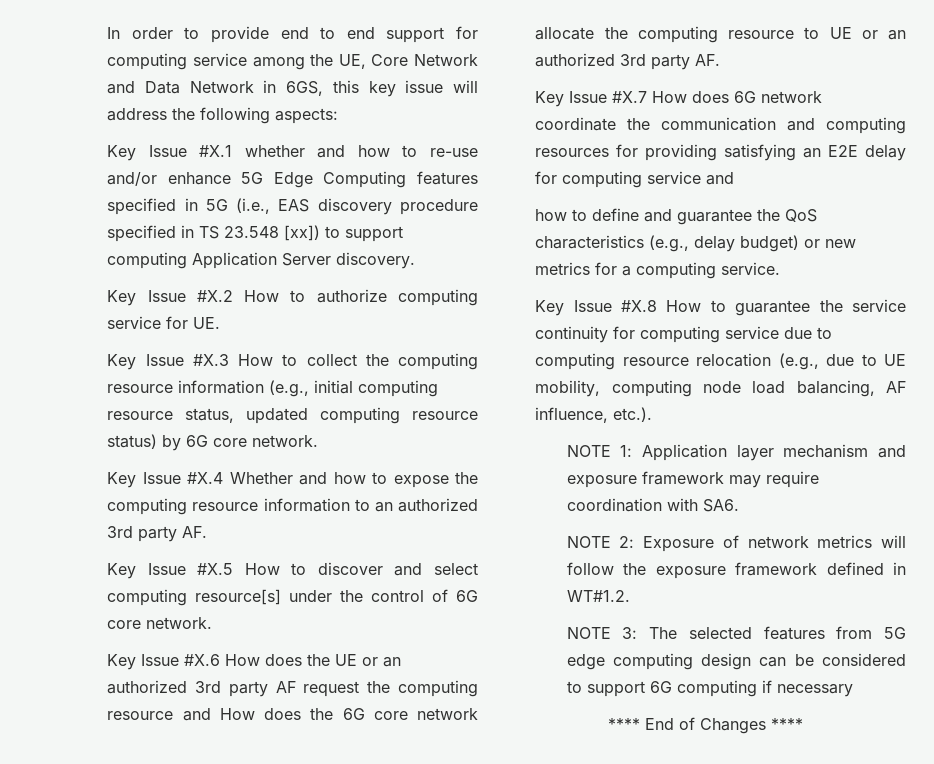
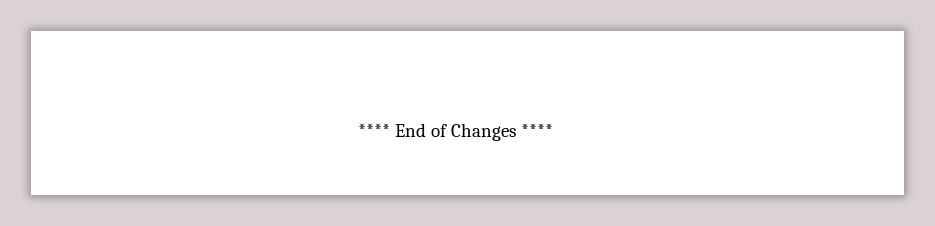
[107,26,478,43] [107,53,478,70] [107,80,478,97] [107,107,339,124] [107,145,478,161] [107,171,479,188] [107,198,478,215] [107,225,404,242] [107,252,416,269] [107,289,478,306] [107,316,221,329] [107,353,478,370] [107,380,439,397] [107,407,478,424] [107,434,319,451] [107,472,478,488] [107,498,478,515] [107,526,208,542] [107,562,478,579] [107,589,478,606] [107,617,213,629] [107,654,402,670] [107,680,478,697] [107,708,479,721] [535,26,907,43] [535,53,721,70] [535,91,823,107] [535,117,906,134] [535,144,906,161] [535,171,735,188] [535,208,818,225] [535,235,857,252] [535,262,781,279] [535,299,906,316] [535,326,833,343] [535,353,906,370] [535,380,906,397] [535,407,653,423] [566,444,906,461] [566,471,819,488] [566,498,739,512] [566,535,906,552] [566,562,906,579] [566,590,630,602] [566,626,906,640] [566,653,906,670] [566,680,853,697] In order to provide end to end support for computing service among the UE, Core Network and Data Network in 6GS, this key issue will address the following aspects: // Key Issue #X.1 whether and how to re-use and/or enhance 5G Edge Computing features specified in 5G (i.e., EAS discovery procedure specified in TS 23.548 [xx]) to support computing Application Server discovery. // Key Issue #X.2 How to authorize computing service for UE. // Key Issue #X.3 How to collect the computing resource information (e.g., initial computing resource status, updated computing resource status) by 6G core network. // Key Issue #X.4 Whether and how to expose the computing resource information to an authorized 3rd party AF. // Key Issue #X.5 How to discover and select computing resource[s] under the control of 6G core network. // Key Issue #X.6 How does the UE or an authorized 3rd party AF request the computing resource and How does the 6G core network allocate the computing resource to UE or an authorized 3rd party AF. // Key Issue #X.7 How does 6G network coordinate the communication and computing resources for providing satisfying an E2E delay for computing service and // how to define and guarantee the QoS characteristics (e.g., delay budget) or new metrics for a computing service. // Key Issue #X.8 How to guarantee the service continuity for computing service due to computing resource relocation (e.g., due to UE mobility, computing node load balancing, AF influence, etc.). // NOTE 1: Application layer mechanism and exposure framework may require coordination with SA6. // NOTE 2: Exposure of network metrics will follow the exposure framework defined in WT#1.2. // NOTE 3: The selected features from 5G edge computing design can be considered to support 6G computing if necessary // -> (357, 130) none

